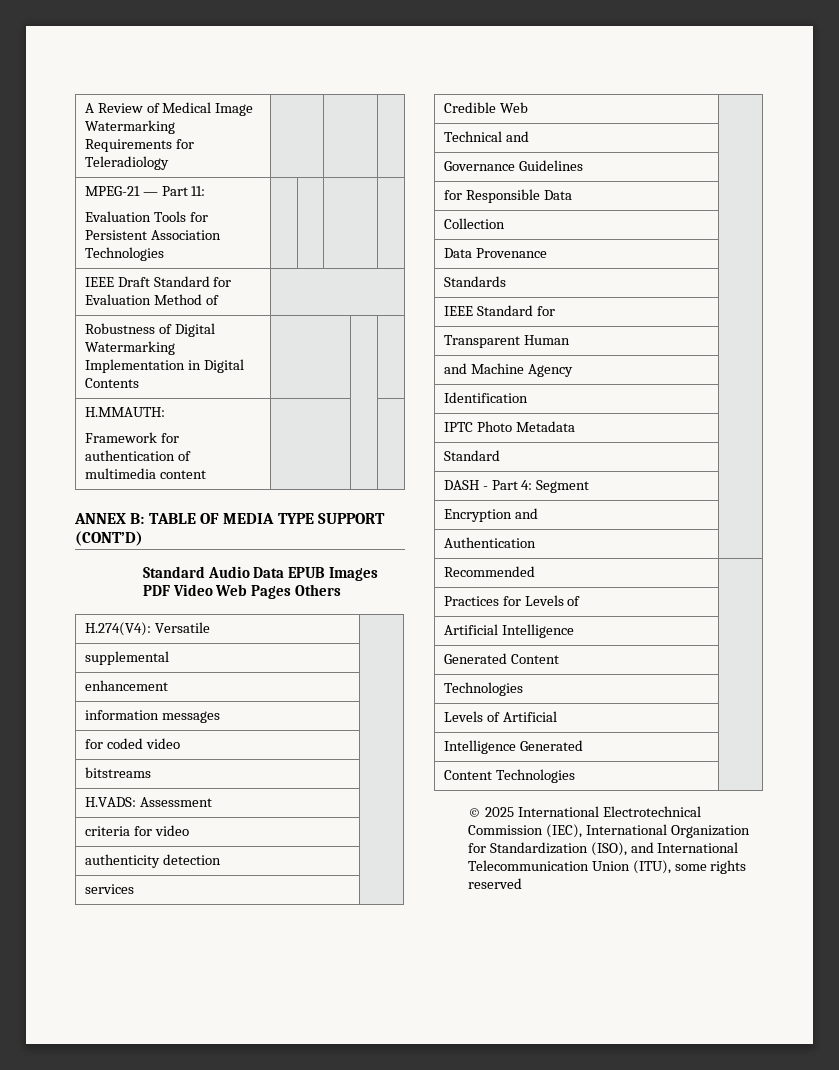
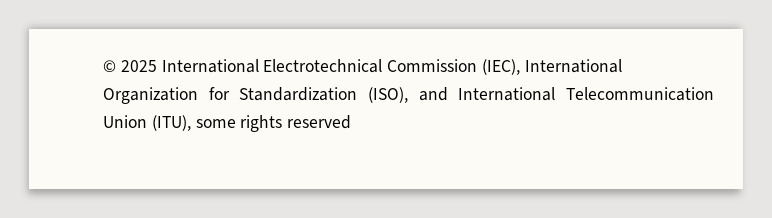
[84,102,254,116] [84,120,175,134] [84,139,194,152] [84,156,169,170] [84,186,206,196] [84,211,208,222] [84,230,221,240] [84,247,164,261] [84,276,232,287] [84,294,219,305] [84,323,215,337] [84,341,175,355] [84,359,244,373] [84,378,139,388] [84,407,165,417] [84,432,179,443] [84,450,191,461] [84,468,206,479] [74,513,385,524] [75,531,143,546] [142,566,379,581] [142,584,342,599] [84,622,210,636] [84,651,169,665] [84,680,168,691] [84,710,220,723] [84,738,180,749] [84,767,151,778] [84,797,212,807] [84,825,189,836] [84,854,221,868] [84,884,134,894] [443,102,528,113] [443,131,529,142] [443,160,583,171] [443,189,572,203] [443,218,505,229] [443,248,547,258] [443,276,506,287] [443,305,555,316] [443,335,570,348] [443,363,573,377] [443,392,528,403] [443,421,575,432] [443,450,500,461] [443,480,590,493] [443,508,538,522] [443,537,536,548] [443,566,535,577] [443,595,581,606] [443,624,574,638] [443,653,559,664] [443,682,523,696] [443,711,557,722] [443,740,583,754] [443,769,575,783] A Review of Medical Image Watermarking Requirements for Teleradiology | | | // MPEG-21 — Part 11: // Evaluation Tools for Persistent Association Technologies | | | | // IEEE Draft Standard for Evaluation Method of | // Robustness of Digital Watermarking Implementation in Digital Contents | | | // H.MMAUTH: // Framework for authentication of multimedia content | | | // ANNEX B: TABLE OF MEDIA TYPE SUPPORT (CONT’D) // Standard Audio Data EPUB Images PDF Video Web Pages Others // H.274(V4): Versatile | // supplemental | // enhancement | // information messages | // for coded video | // bitstreams | // H.VADS: Assessment | // criteria for video | // authenticity detection | // services | // Credible Web | // Technical and | // Governance Guidelines | // for Responsible Data | // Collection | // Data Provenance | // Standards | // IEEE Standard for | // Transparent Human | // and Machine Agency | // Identification | // IPTC Photo Metadata | // Standard | // DASH - Part 4: Segment | // Encryption and | // Authentication | // Recommended | // Practices for Levels of | // Artificial Intelligence | // Generated Content | // Technologies | // Levels of Artificial | // Intelligence Generated | // Content Technologies | // -> (103, 66) none

